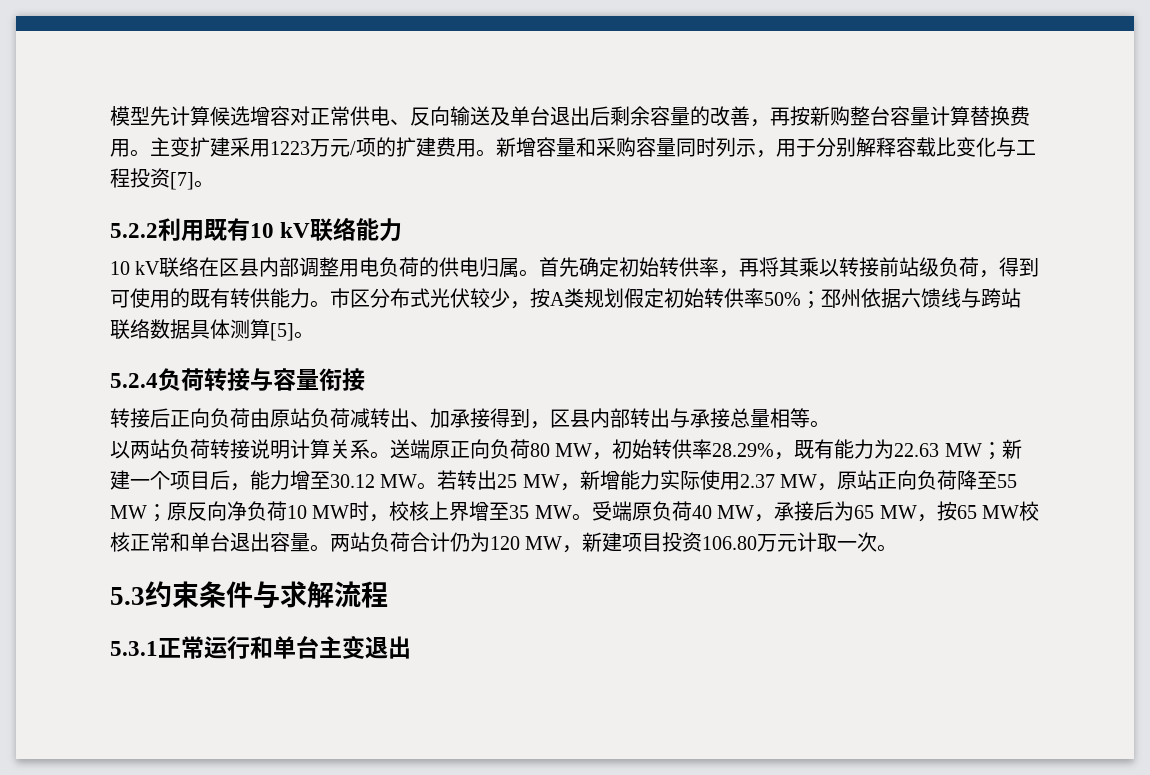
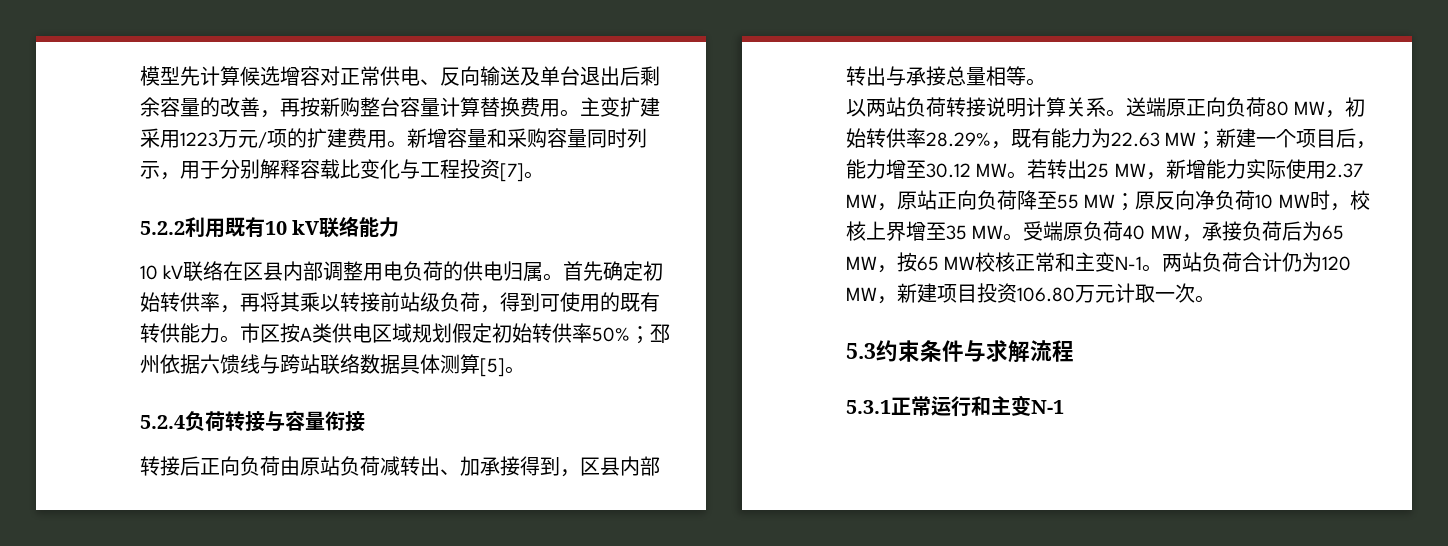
[370,288,584,309] 分布式光伏较少，按A类 -> [280,323,412,343] 按A类供电区域
(815, 511) none -> [1241,221,1282,241] 负荷
[190,532,310,552] 单台退出容量 -> [1075,252,1143,272] 主变N-1
[273,635,411,659] 单台主变退出 -> [991,395,1064,416] 主变N-1

